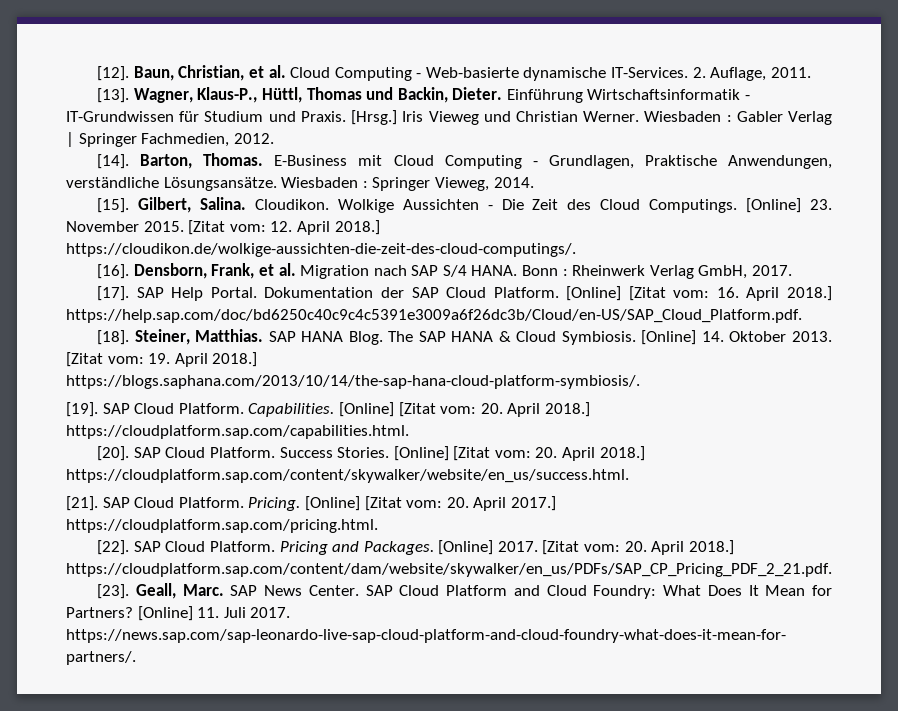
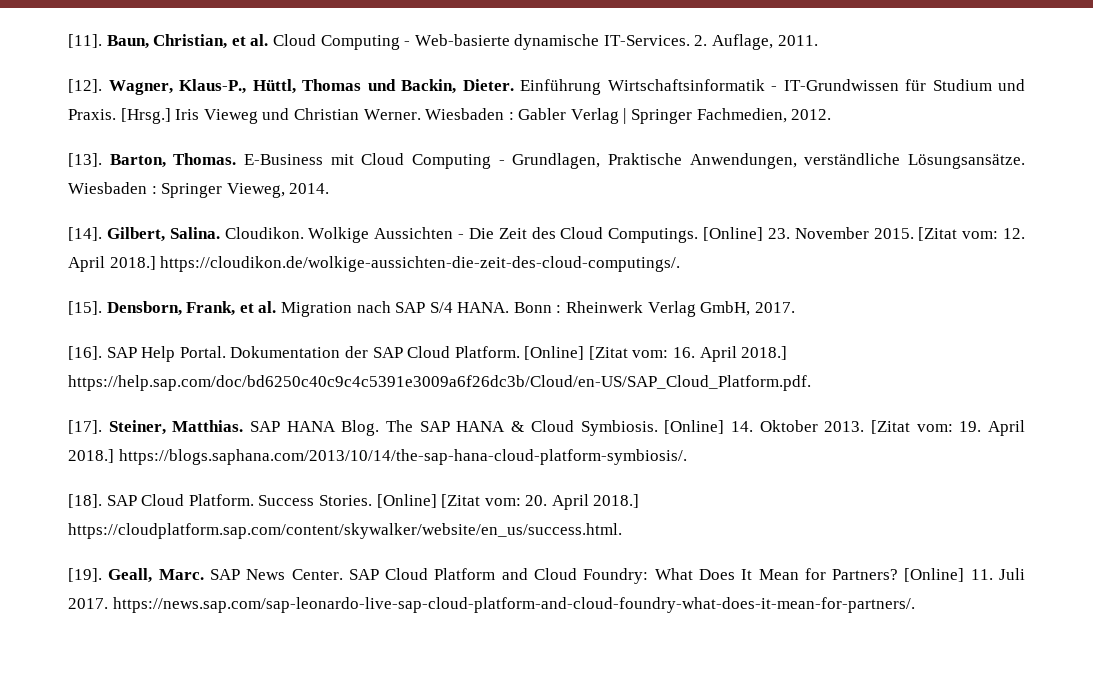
[97,66,130,81] [12]. -> [68,34,102,48] [11].
[97,88,130,103] [13]. -> [68,79,102,93] [12].
[97,154,130,169] [14]. -> [68,153,102,167] [13].
[97,198,130,213] [15]. -> [68,227,102,241] [14].
[97,264,130,279] [16]. -> [68,301,102,315] [15].
[97,286,130,301] [17]. -> [68,346,102,360] [16].
[97,330,130,345] [18]. -> [68,420,102,434] [17].
[66,402,590,417] [66,425,409,439] [97,446,130,461] [19]. SAP Cloud Platform. Capabilities. [Online] [Zitat vom: 20. April 2018.] https://cloudplatform.sap.com/capabilities.html. // [20]. -> [68,494,102,508] [18].
[66,496,556,511] [66,519,378,533] [97,540,734,555] [66,563,832,577] [97,584,130,599] [21]. SAP Cloud Platform. Pricing. [Online] [Zitat vom: 20. April 2017.] https://cloudplatform.sap.com/pricing.html. // [22]. SAP Cloud Platform. Pricing and Packages. [Online] 2017. [Zitat vom: 20. April 2018.] https://cloudplatform.sap.com/content/dam/website/skywalker/en_us/PDFs/SAP_CP_Pricing_PDF_2_21.pdf. // [23]. -> [68,568,102,582] [19].

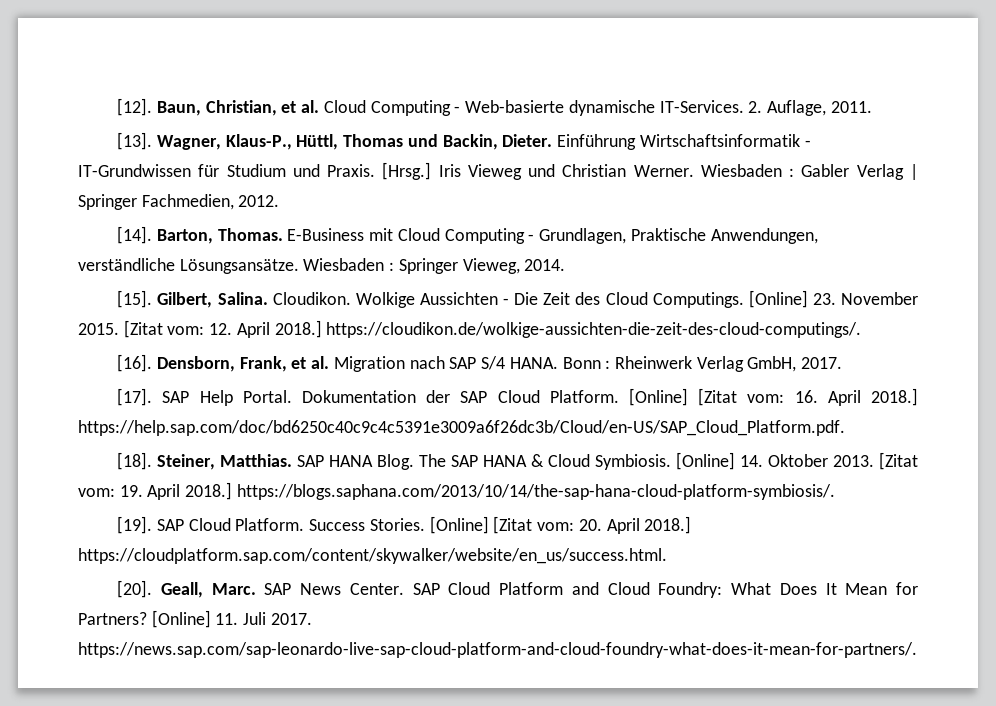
[68,34,102,48] [11]. -> [117,98,153,116] [12].
[68,79,102,93] [12]. -> [117,132,153,150] [13].
[68,153,102,167] [13]. -> [117,226,153,244] [14].
[68,227,102,241] [14]. -> [117,290,153,308] [15].
[68,301,102,315] [15]. -> [117,354,153,372] [16].
[68,346,102,360] [16]. -> [117,388,153,406] [17].
[68,420,102,434] [17]. -> [117,452,153,470] [18].
[68,494,102,508] [18]. -> [117,516,153,534] [19].
[68,568,102,582] [19]. -> [117,580,153,598] [20].

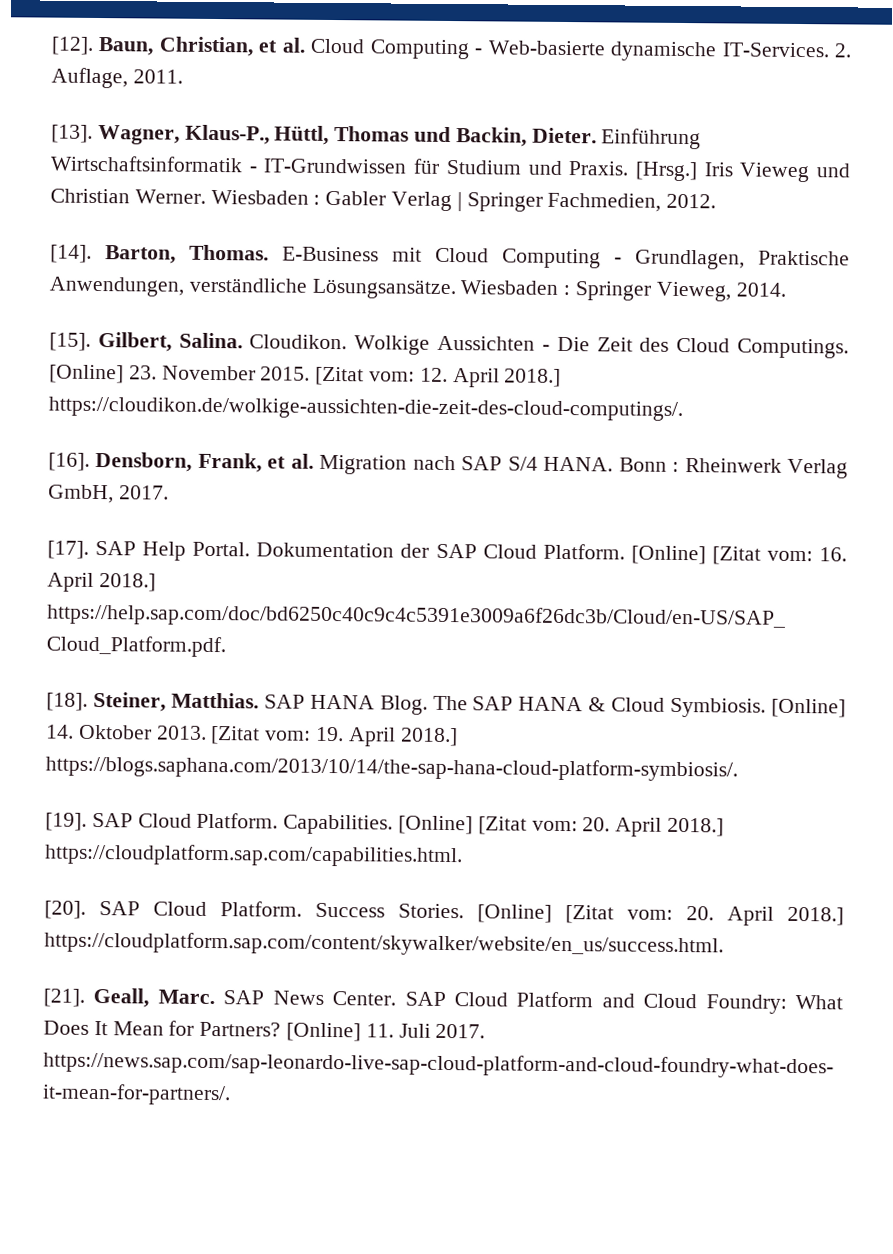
(305, 524) none -> [283,814,725,837] [44,843,463,868] [44,900,302,919] Capabilities. [Online] [Zitat vom: 20. April 2018.] https://cloudplatform.sap.com/capabilities.html. // [20]. SAP Cloud Platform.
[117,580,153,598] [20]. -> [43,988,85,1007] [21].

